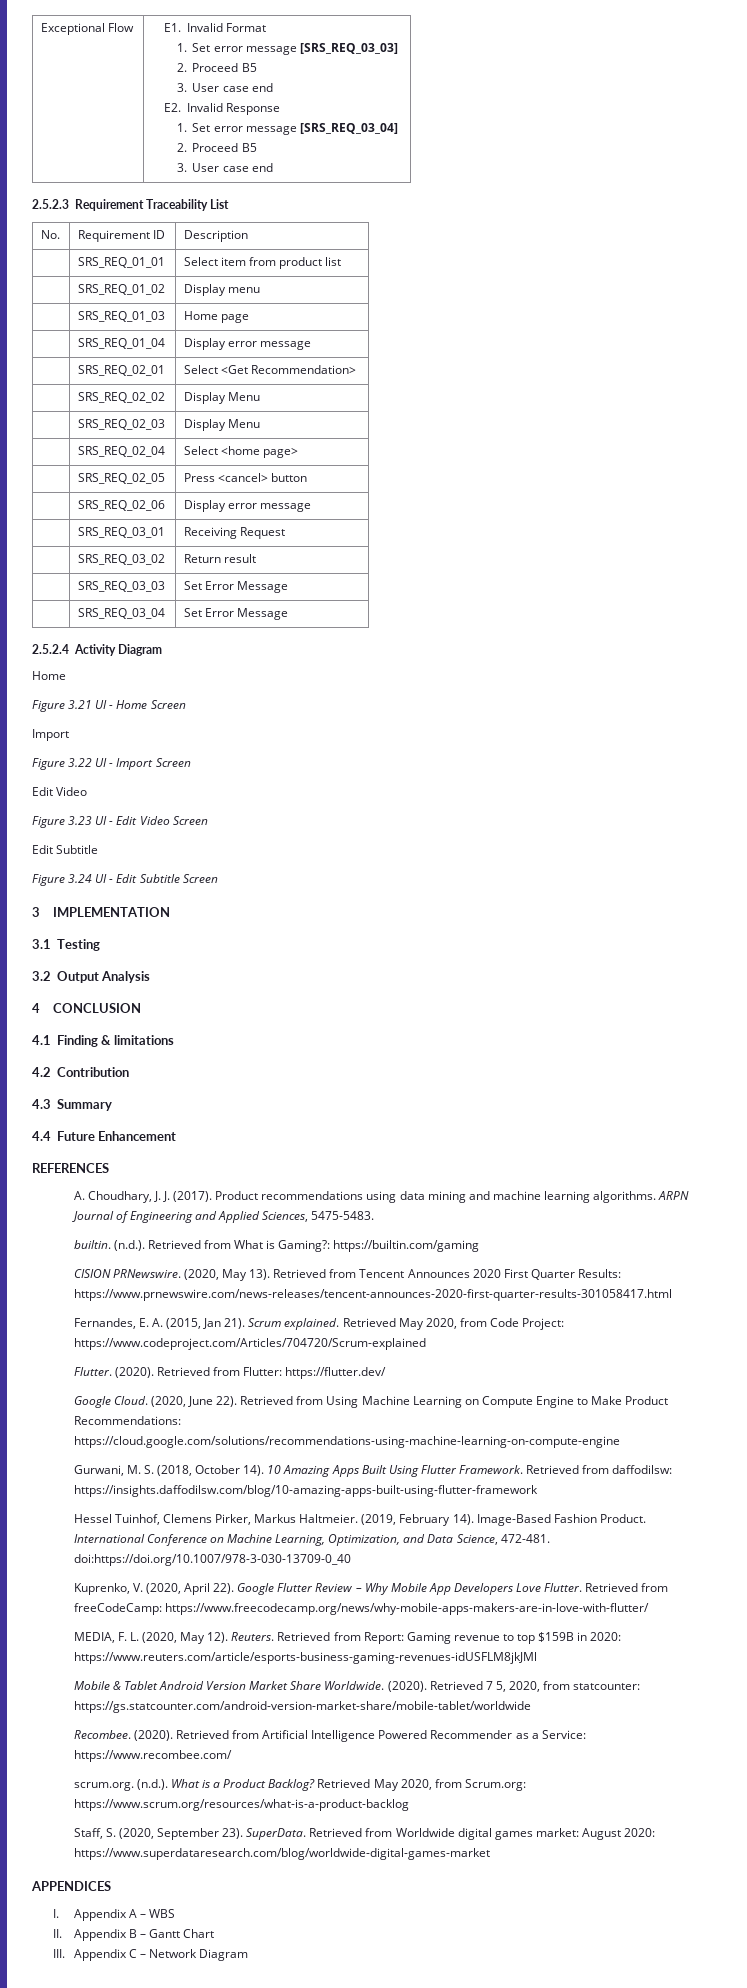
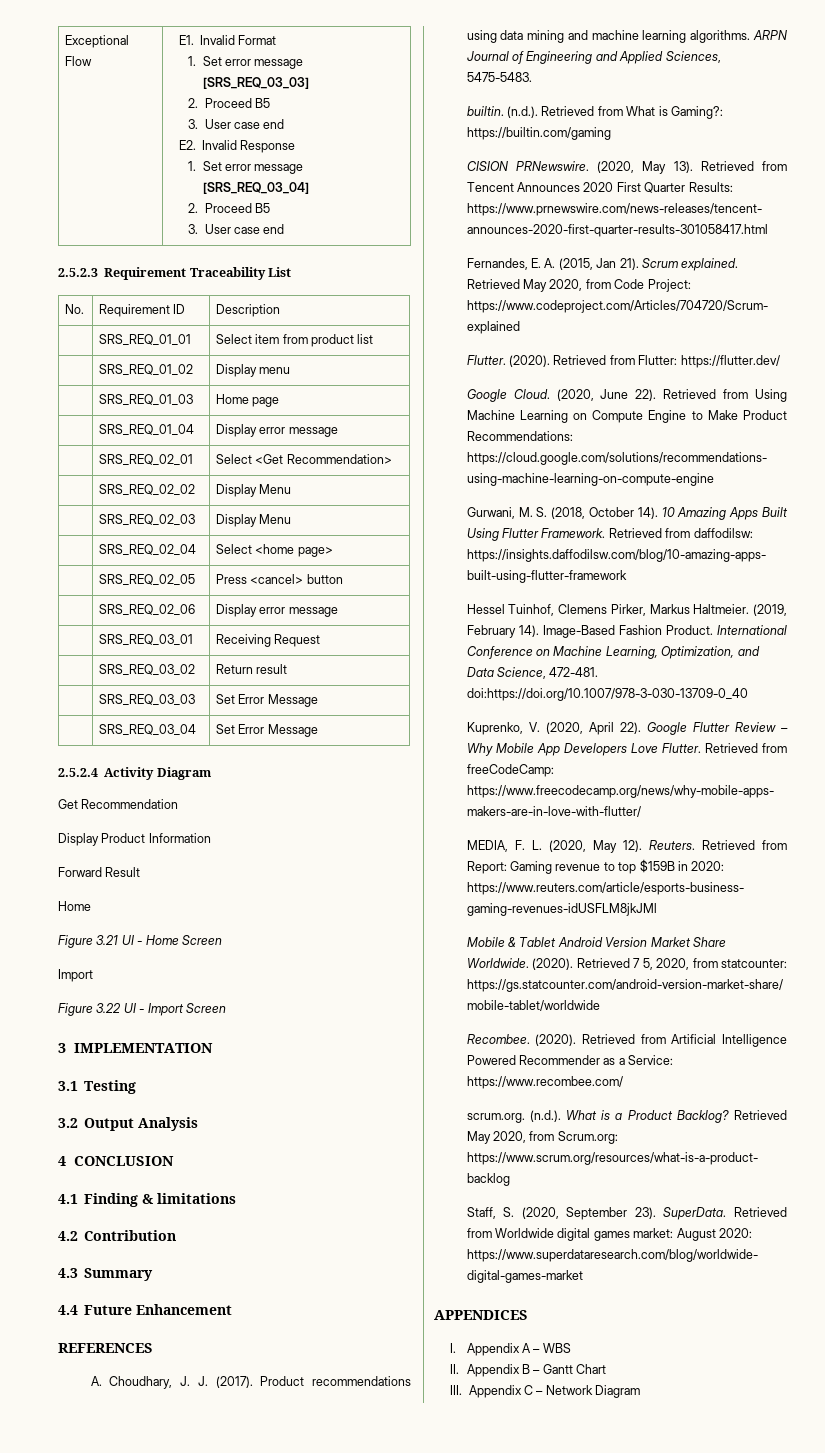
(162, 650) none -> [58,799,179,809] [58,833,211,846] [58,867,141,877] // Get Recommendation // Display Product Information // Forward Result
[32,787,88,796] [32,816,208,828] [32,845,99,854] [32,874,218,886] // Edit Video // Figure 3.23 UI - Edit Video Screen // Edit Subtitle // Figure 3.24 UI - Edit Subtitle Screen -> (226, 1008) none

